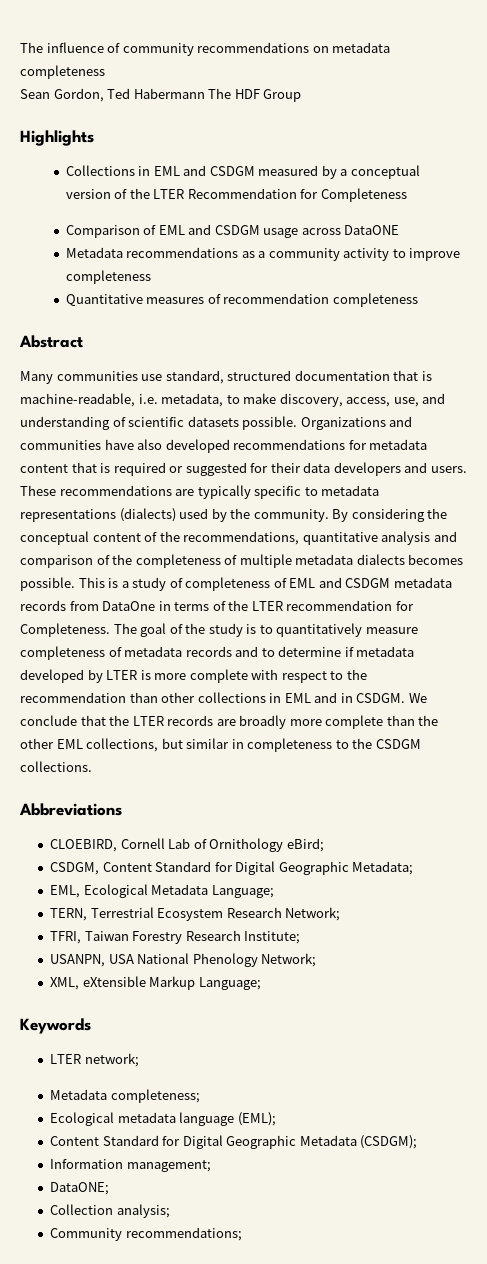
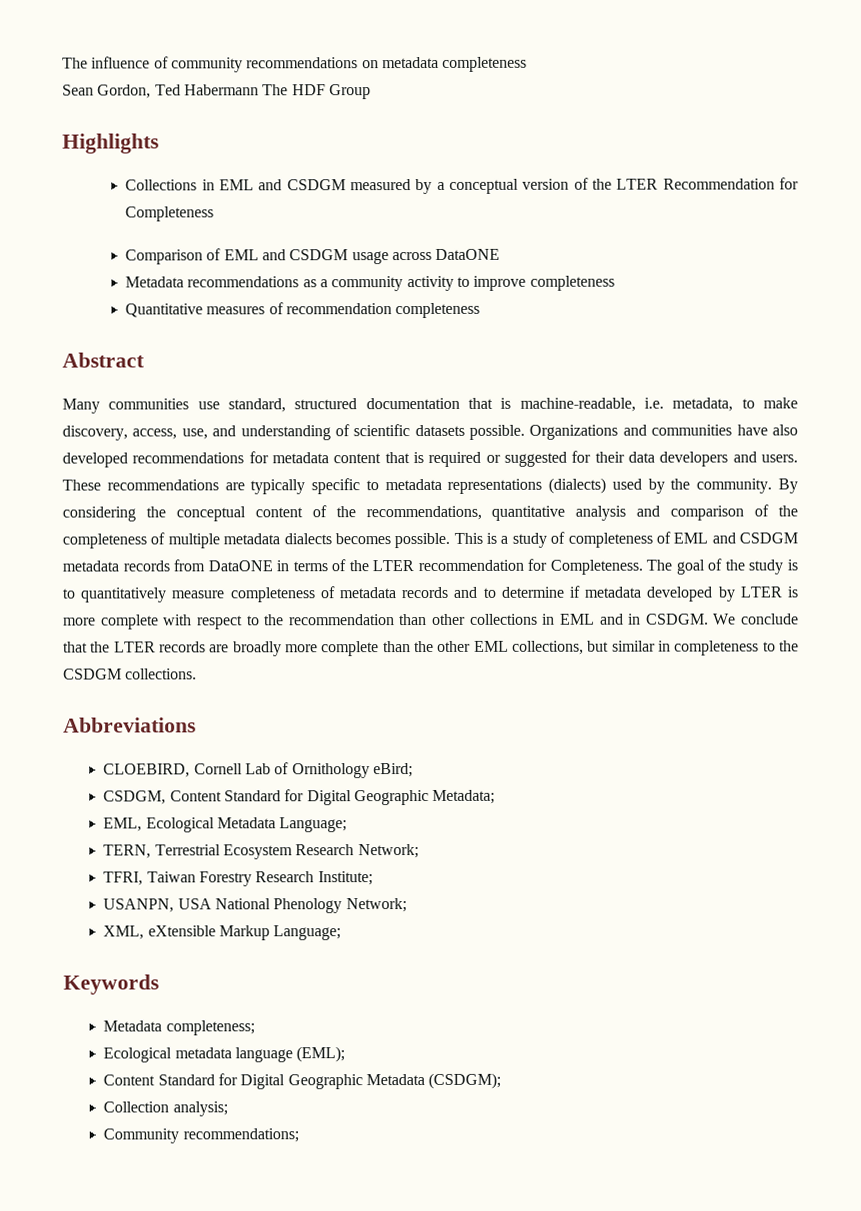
[102,601,156,611] DataOne -> [207,560,273,572] DataONE
[49,1053,139,1067] // LTER network; -> (159, 984) none
[49,1159,211,1172] [49,1182,109,1195] // Information management; // DataONE; -> (502, 1081) none

